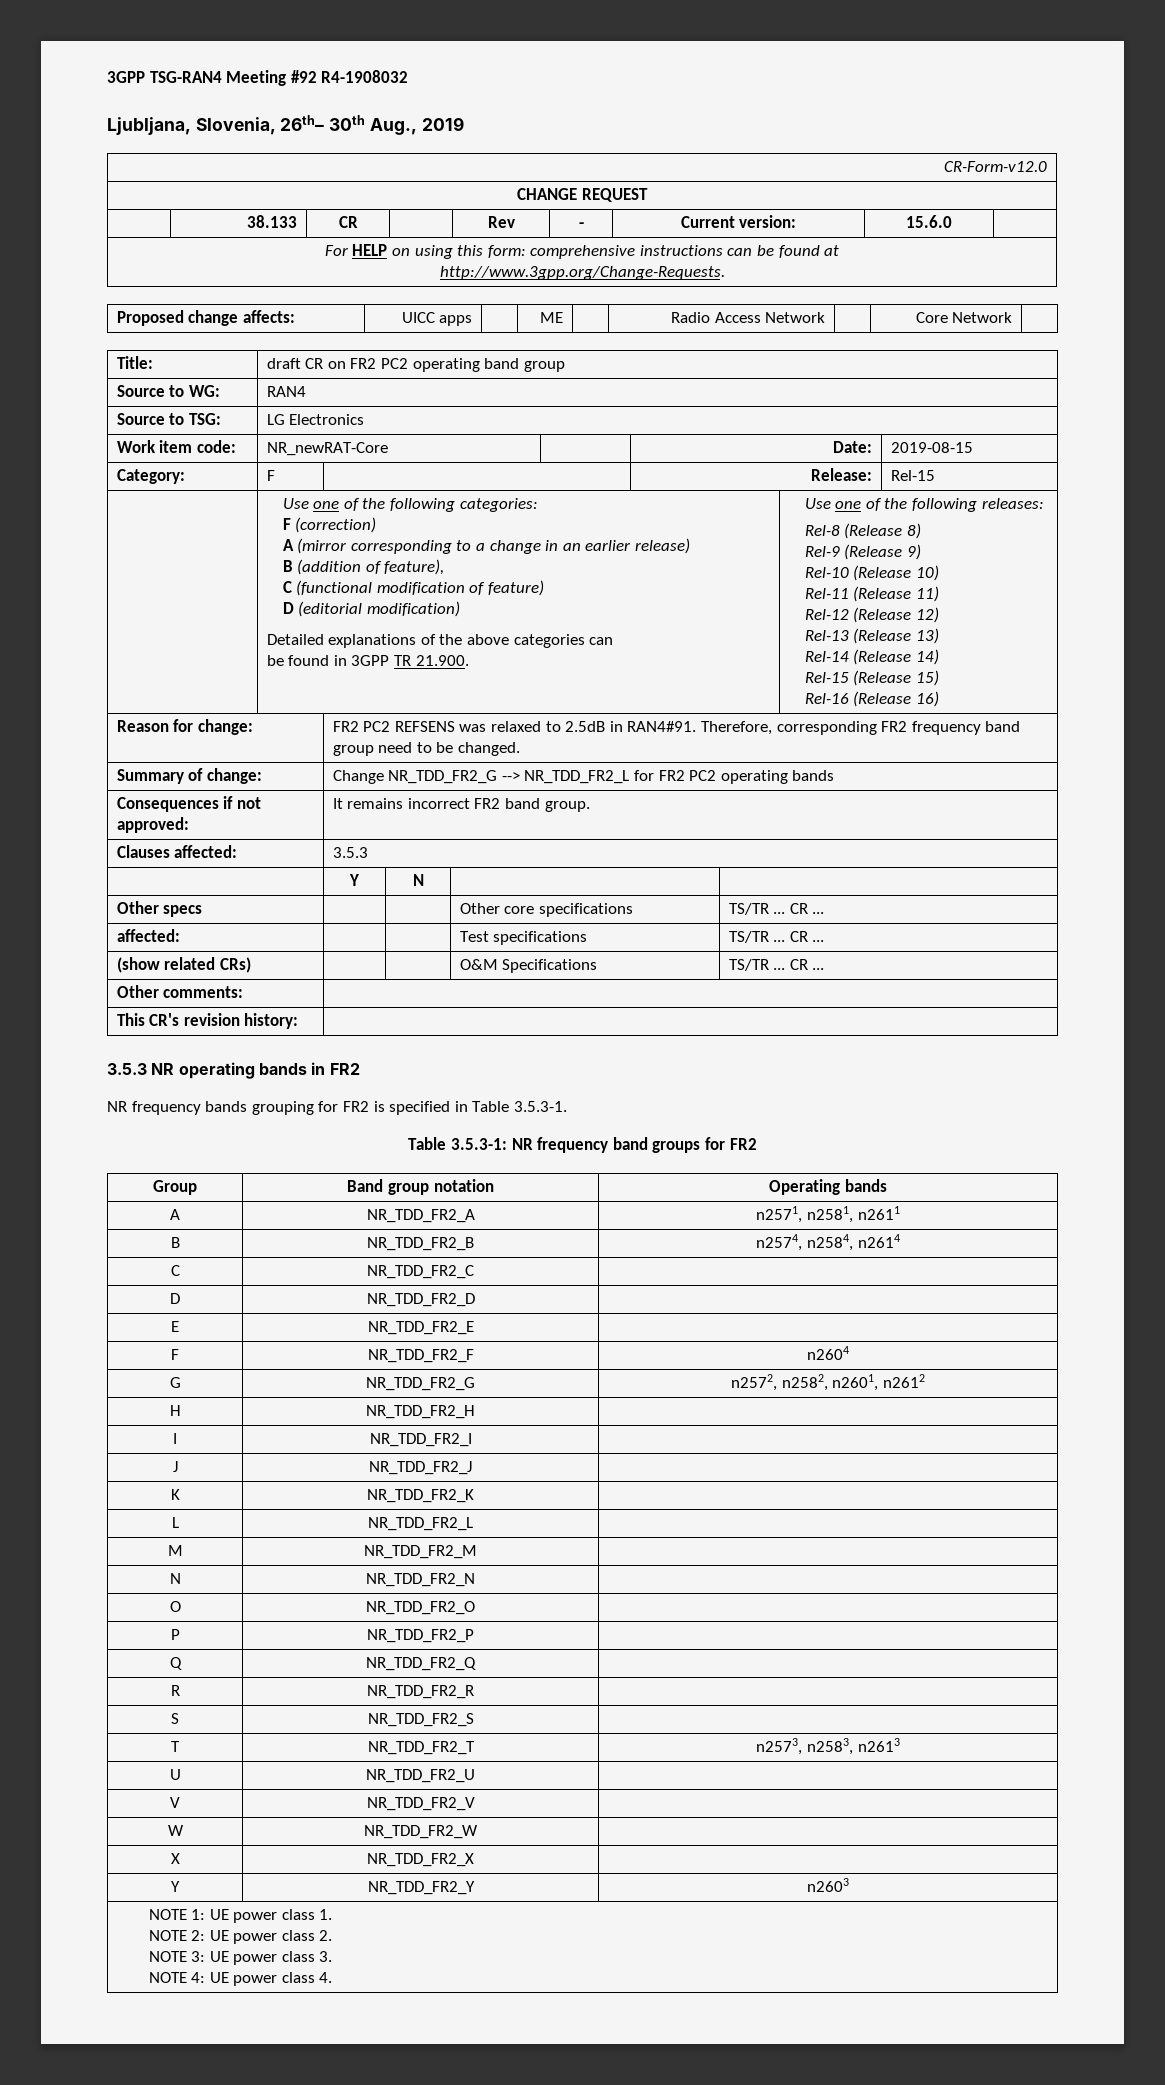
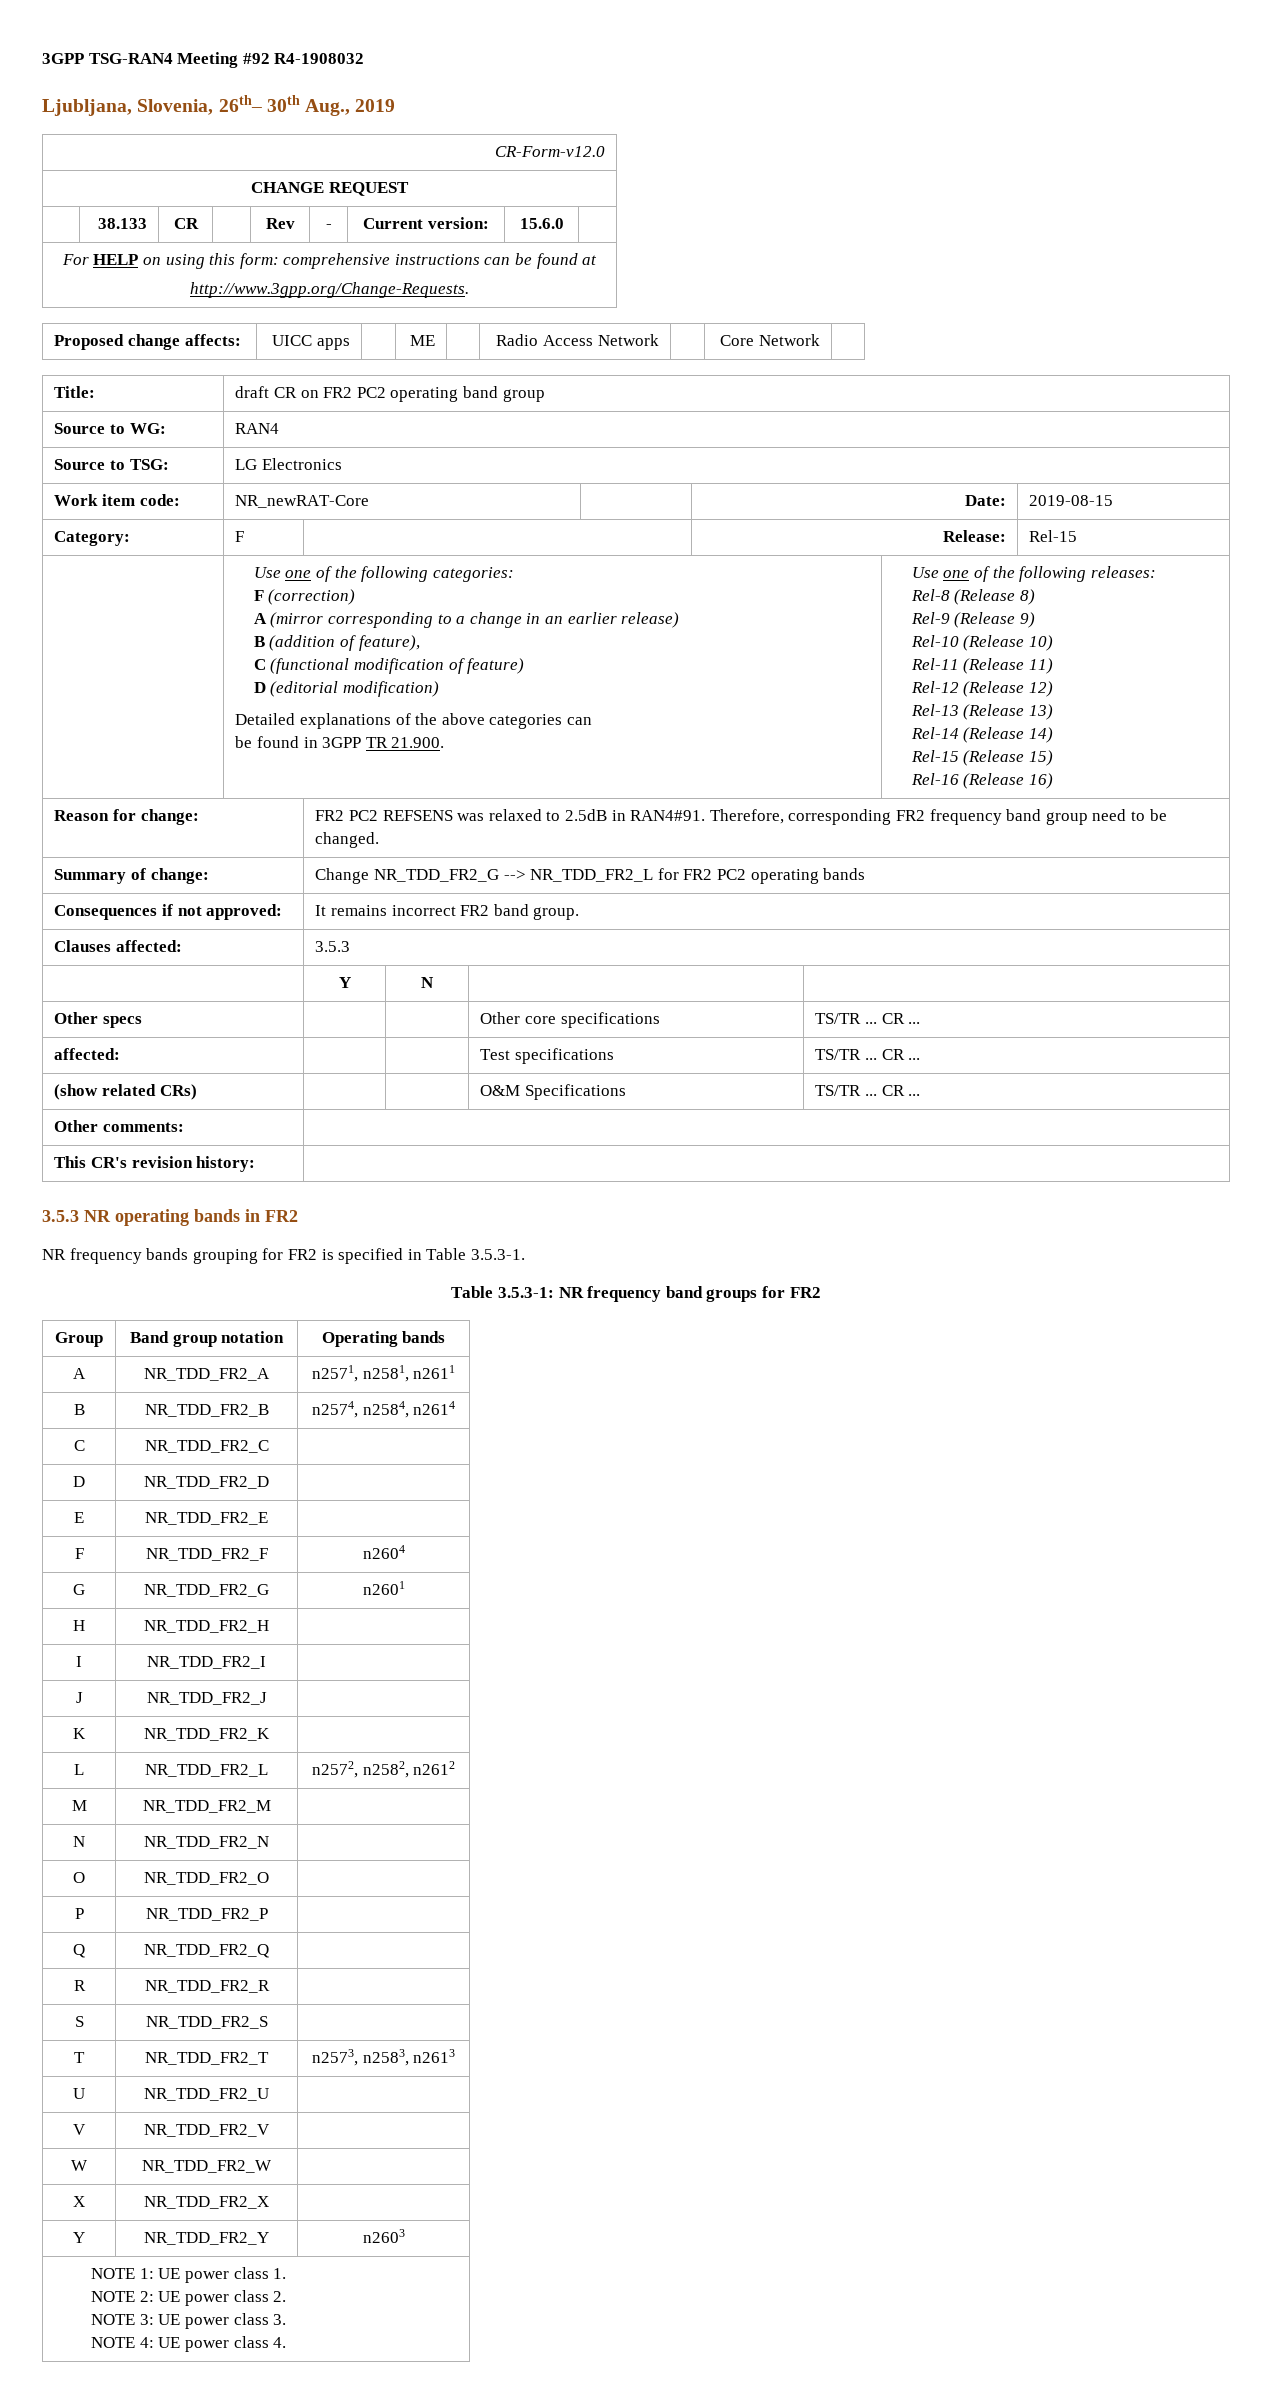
[731,1374,925,1391] n2572, n2582, n2601, n2612 -> [362,1581,405,1595] n2601
(473, 1524) none -> [311,1761,456,1778] n2572, n2582, n2612

